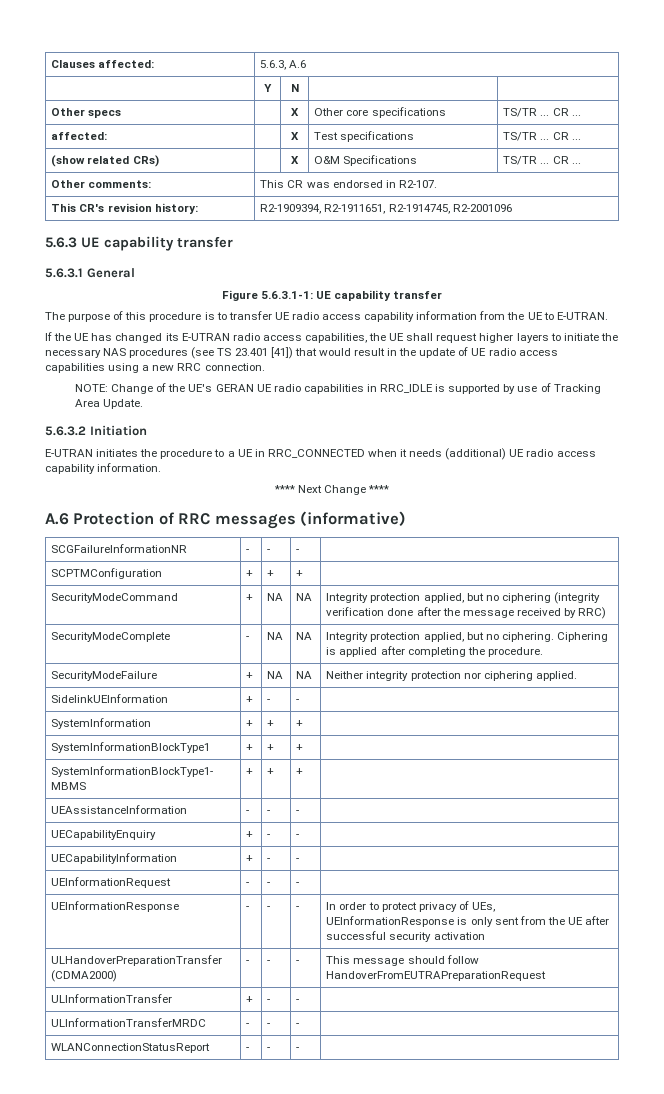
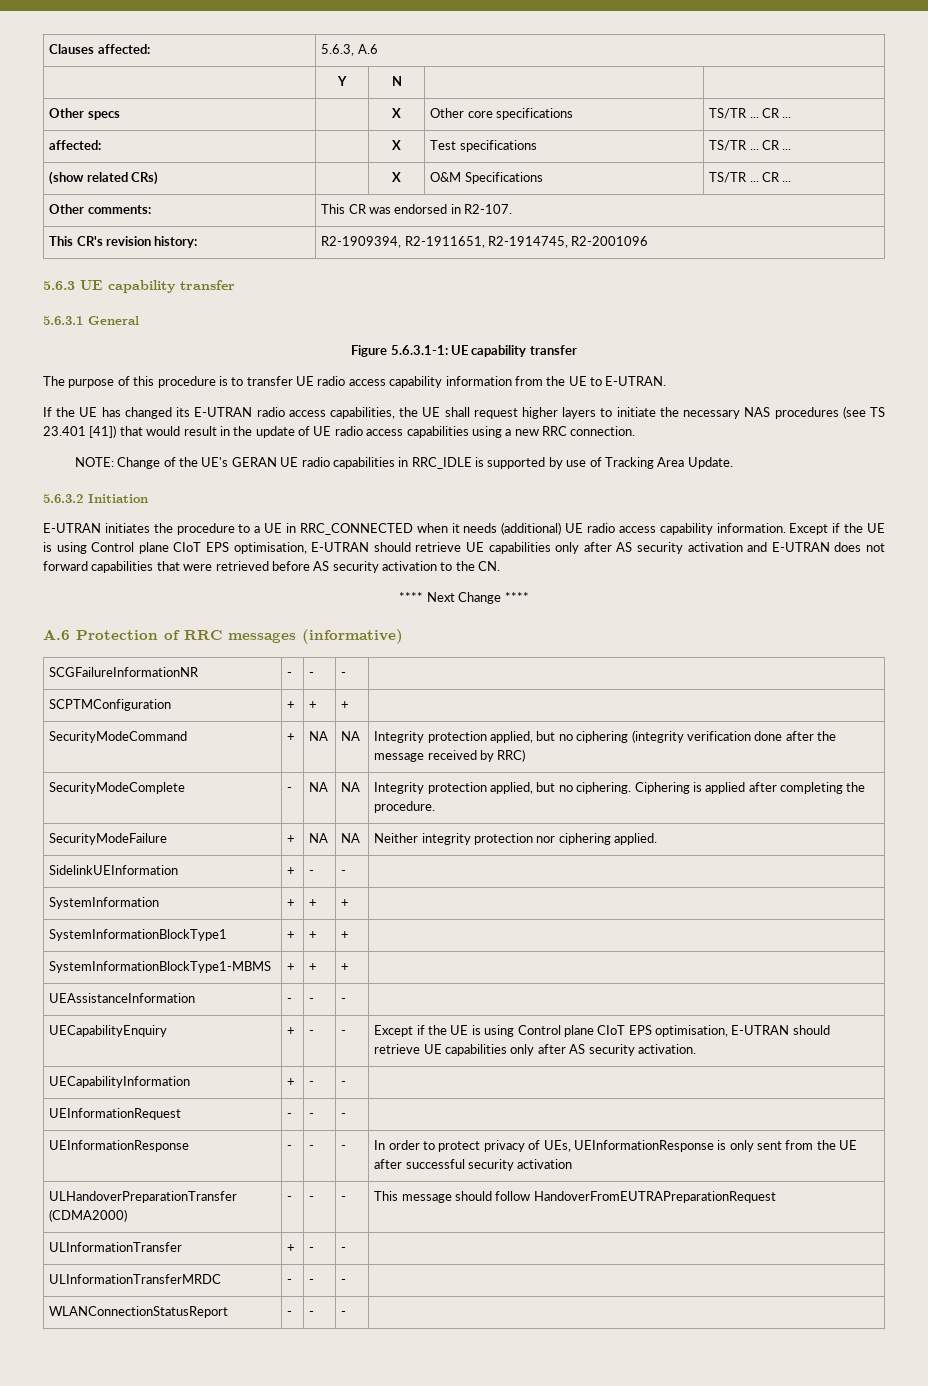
(162, 467) none -> [789,523,886,535] [43,542,886,554] [43,561,501,573] Except if the UE is using Control plane CIoT EPS optimisation, E-UTRAN should retrieve UE capabilities only after AS security activation and E-UTRAN does not forward capabilities that were retrieved before AS security activation to the CN.
(300, 836) none -> [374,1025,830,1037] [374,1044,696,1056] Except if the UE is using Control plane CIoT EPS optimisation, E-UTRAN should retrieve UE capabilities only after AS security activation.

